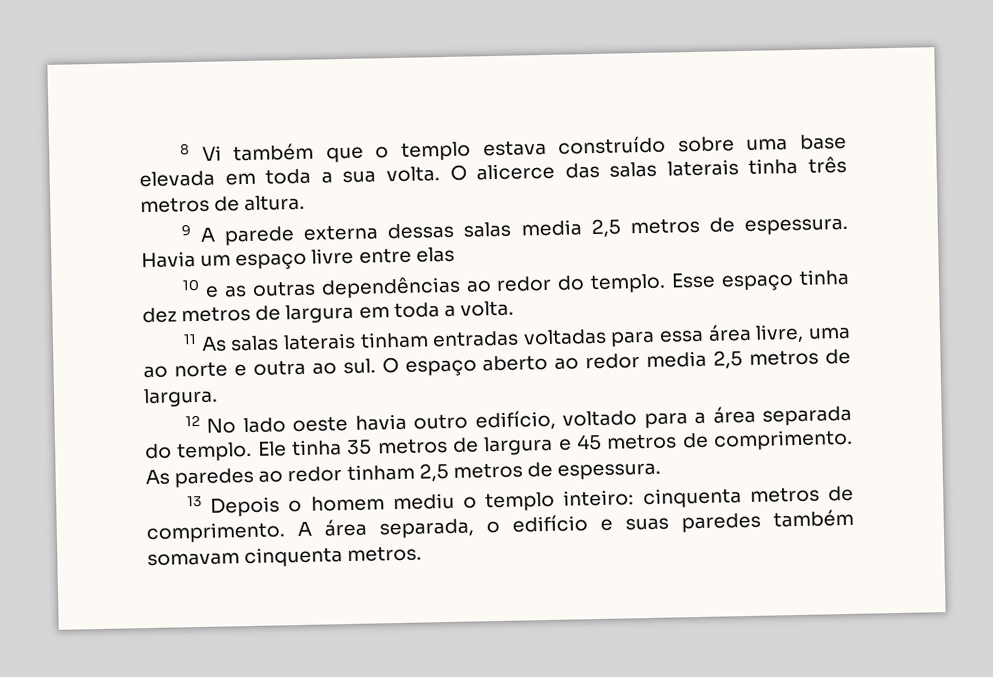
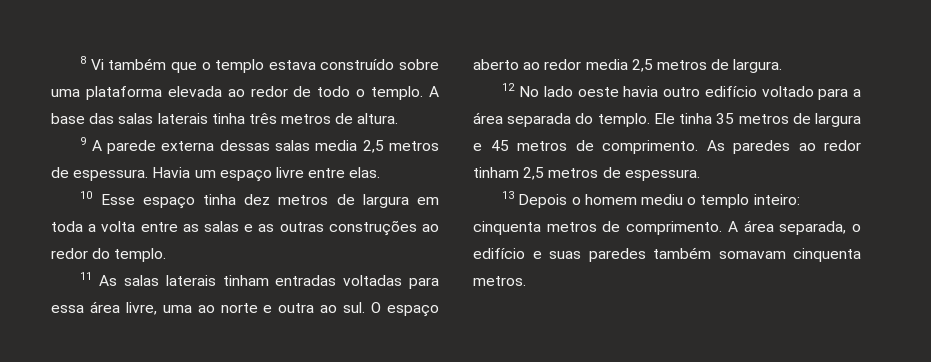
[799,133,847,150] [139,162,556,188] base elevada em toda a sua volta. O alicerce -> [85,86,440,100] [51,113,85,124] plataforma elevada ao redor de todo o templo. A base
[415,246,455,263] elas -> [349,167,381,178] elas.
[204,273,667,299] e as outras dependências ao redor do templo. -> (93, 195) none
[459,300,514,317] volta. -> [101,220,439,236] [51,248,167,262] volta entre as salas e as outras construções ao redor do templo.
[474,409,556,431] edifício, -> [704,86,757,97] edifício

